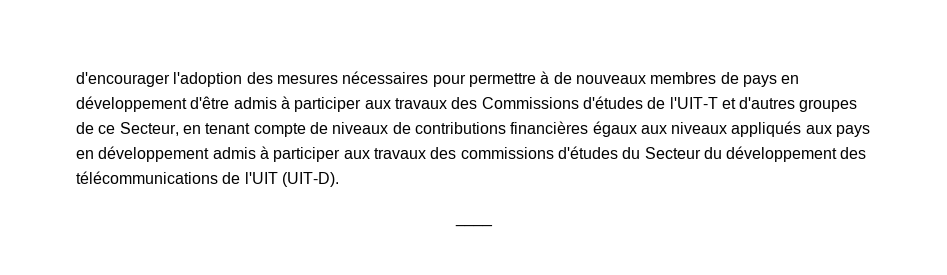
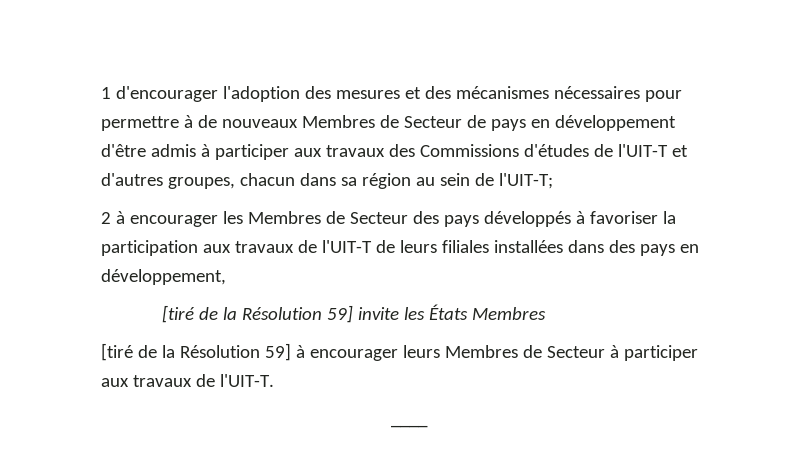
(76, 79) none -> [101,87,111,99] 1
(338, 79) none -> [404,86,549,99] et des mécanismes
[650,72,717,84] membres -> [301,115,462,128] Membres de Secteur
[799,99,858,112] [76,121,871,137] [76,146,867,162] [76,171,339,187] groupes de ce Secteur, en tenant compte de niveaux de contributions financières égaux aux niveaux appliqués aux pays en développement admis à participer aux travaux des commissions d'études du Secteur du développement des télécommunications de l'UIT (UIT-D). -> [167,173,553,189] [101,211,676,227] [101,240,699,256] [101,269,226,285] [162,304,547,323] [101,343,698,361] [101,374,274,387] groupes, chacun dans sa région au sein de l'UIT-T; // 2 à encourager les Membres de Secteur des pays développés à favoriser la participation aux travaux de l'UIT-T de leurs filiales installées dans des pays en développement, // [tiré de la Résolution 59] invite les États Membres // [tiré de la Résolution 59] à encourager leurs Membres de Secteur à participer aux travaux de l'UIT-T.

